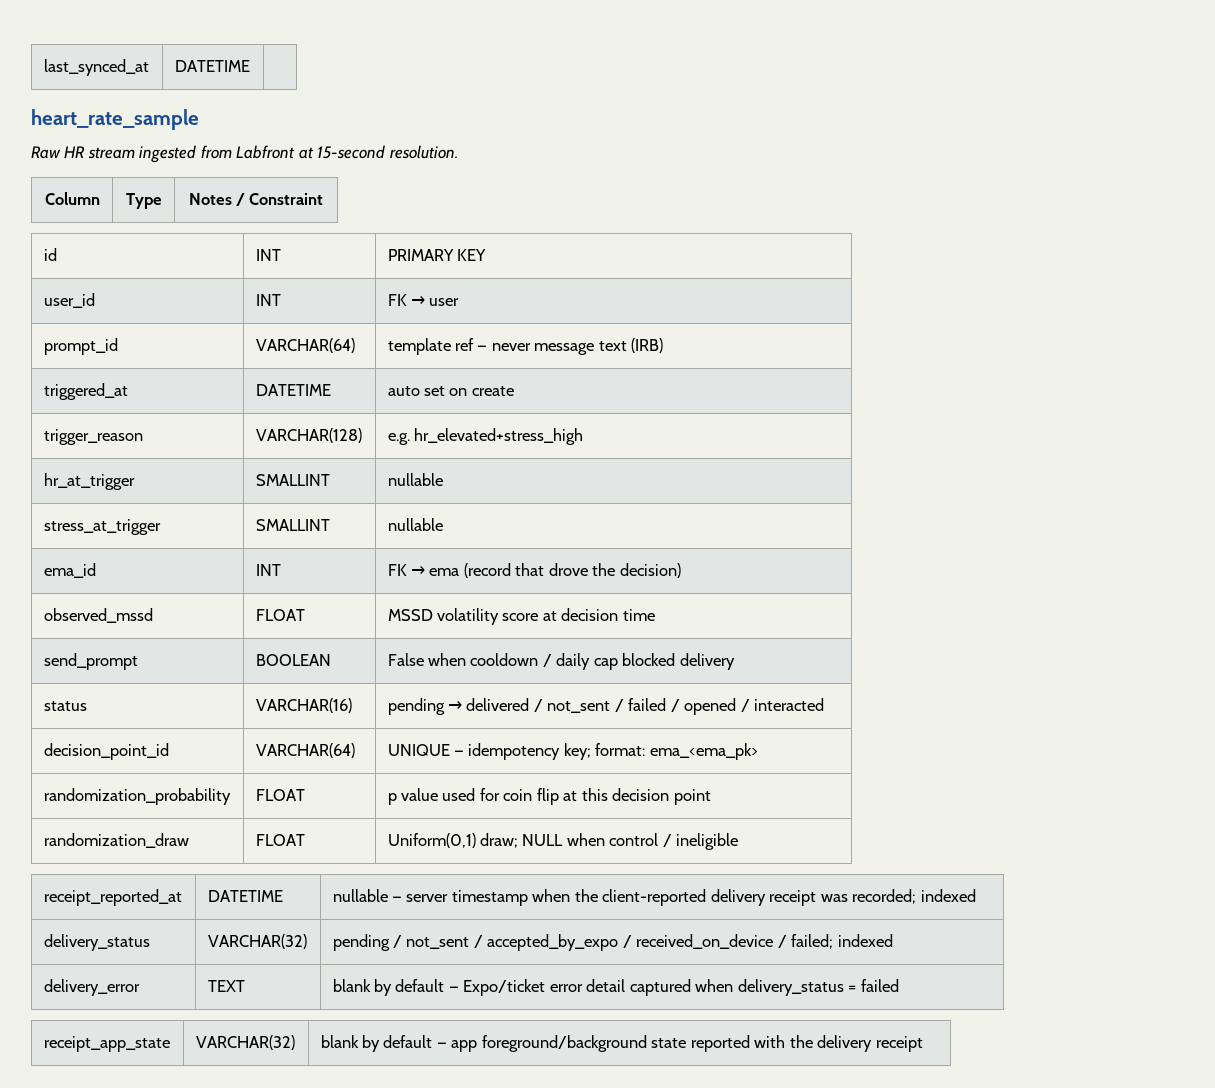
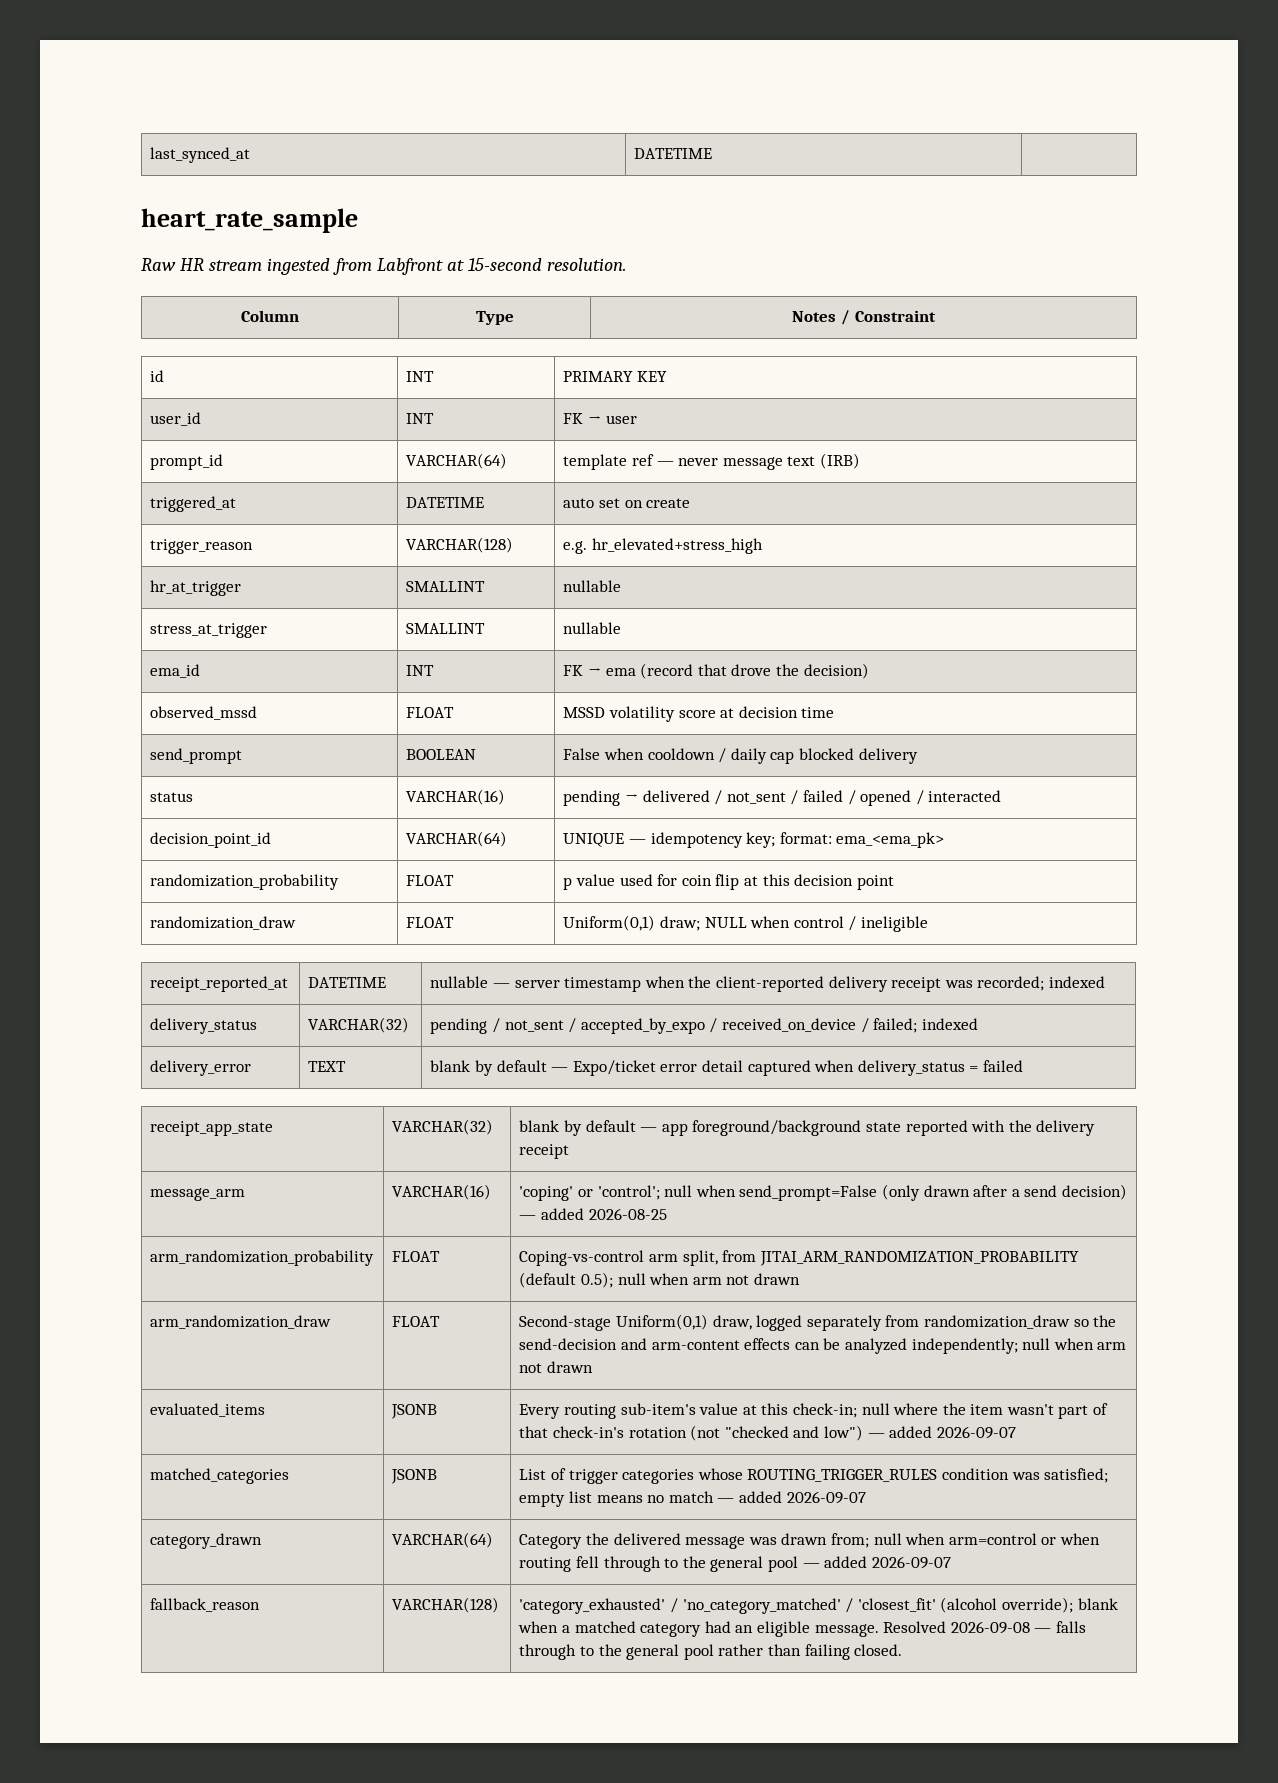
(923, 1044) none -> [150,1188,246,1201] [392,1184,492,1200] [519,1184,1127,1201] [519,1208,667,1220] [150,1250,375,1266] [392,1251,441,1262] [519,1250,1079,1266] [519,1272,800,1288] [150,1315,332,1329] [392,1316,441,1327] [519,1314,1117,1331] [519,1338,1127,1354] [519,1361,593,1373] [150,1403,266,1417] [391,1404,438,1419] [519,1403,1109,1419] [519,1425,1016,1441] [150,1468,290,1484] [391,1469,438,1484] [519,1468,1109,1484] [519,1491,866,1507] [150,1533,263,1549] [392,1532,494,1548] [519,1533,1100,1549] [519,1556,951,1572] [150,1598,261,1612] [392,1597,500,1613] [519,1597,1118,1614] [518,1621,1086,1637] [519,1644,903,1660] // message_arm | VARCHAR(16) | 'coping' or 'control'; null when send_prompt=False (only drawn after a send decision) — added 2026-08-25 // arm_randomization_probability | FLOAT | Coping-vs-control arm split, from JITAI_ARM_RANDOMIZATION_PROBABILITY (default 0.5); null when arm not drawn // arm_randomization_draw | FLOAT | Second-stage Uniform(0,1) draw, logged separately from randomization_draw so the send-decision and arm-content effects can be analyzed independently; null when arm not drawn // evaluated_items | JSONB | Every routing sub-item's value at this check-in; null where the item wasn't part of that check-in's rotation (not "checked and low") — added 2026-09-07 // matched_categories | JSONB | List of trigger categories whose ROUTING_TRIGGER_RULES condition was satisfied; empty list means no match — added 2026-09-07 // category_drawn | VARCHAR(64) | Category the delivered message was drawn from; null when arm=control or when routing fell through to the general pool — added 2026-09-07 // fallback_reason | VARCHAR(128) | 'category_exhausted' / 'no_category_matched' / 'closest_fit' (alcohol override); blank when a matched category had an eligible message. Resolved 2026-09-08 — falls through to the general pool rather than failing closed.

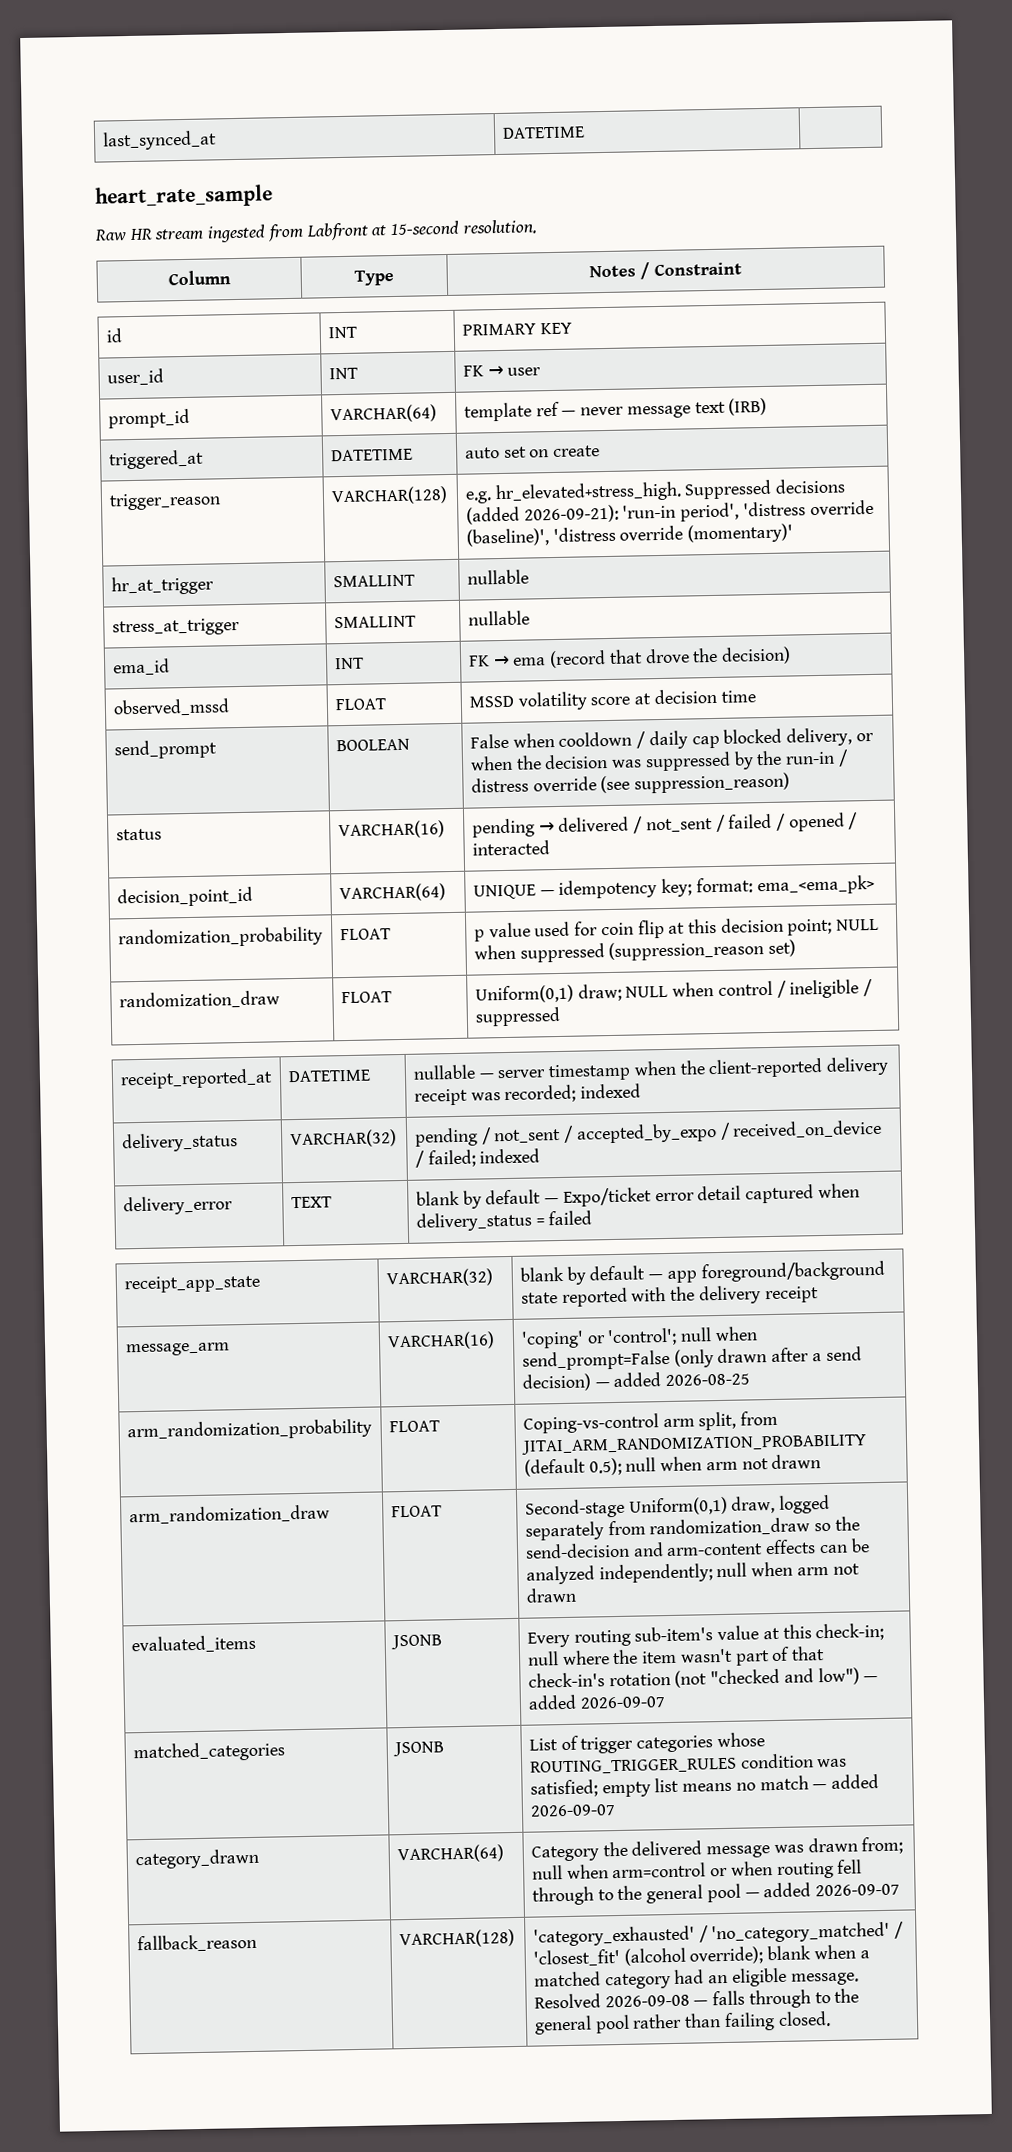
[591,538,763,554] hr_elevated+stress_high -> [494,478,846,504] [465,499,874,525] [465,523,794,547] hr_elevated+stress_high. Suppressed decisions (added 2026-09-21): 'run-in period', 'distress override (baseline)', 'distress override (momentary)'
[858,748,918,764] delivery -> [786,727,874,747] [469,749,849,772] [470,772,791,794] delivery, or when the decision was suppressed by the run-in / distress override (see suppression_reason)
[856,875,894,890] point -> [787,918,880,936] [473,939,797,963] point; NULL when suppressed (suppression_reason set)
(928, 924) none -> [863,978,874,997] [474,1006,561,1027] / suppressed

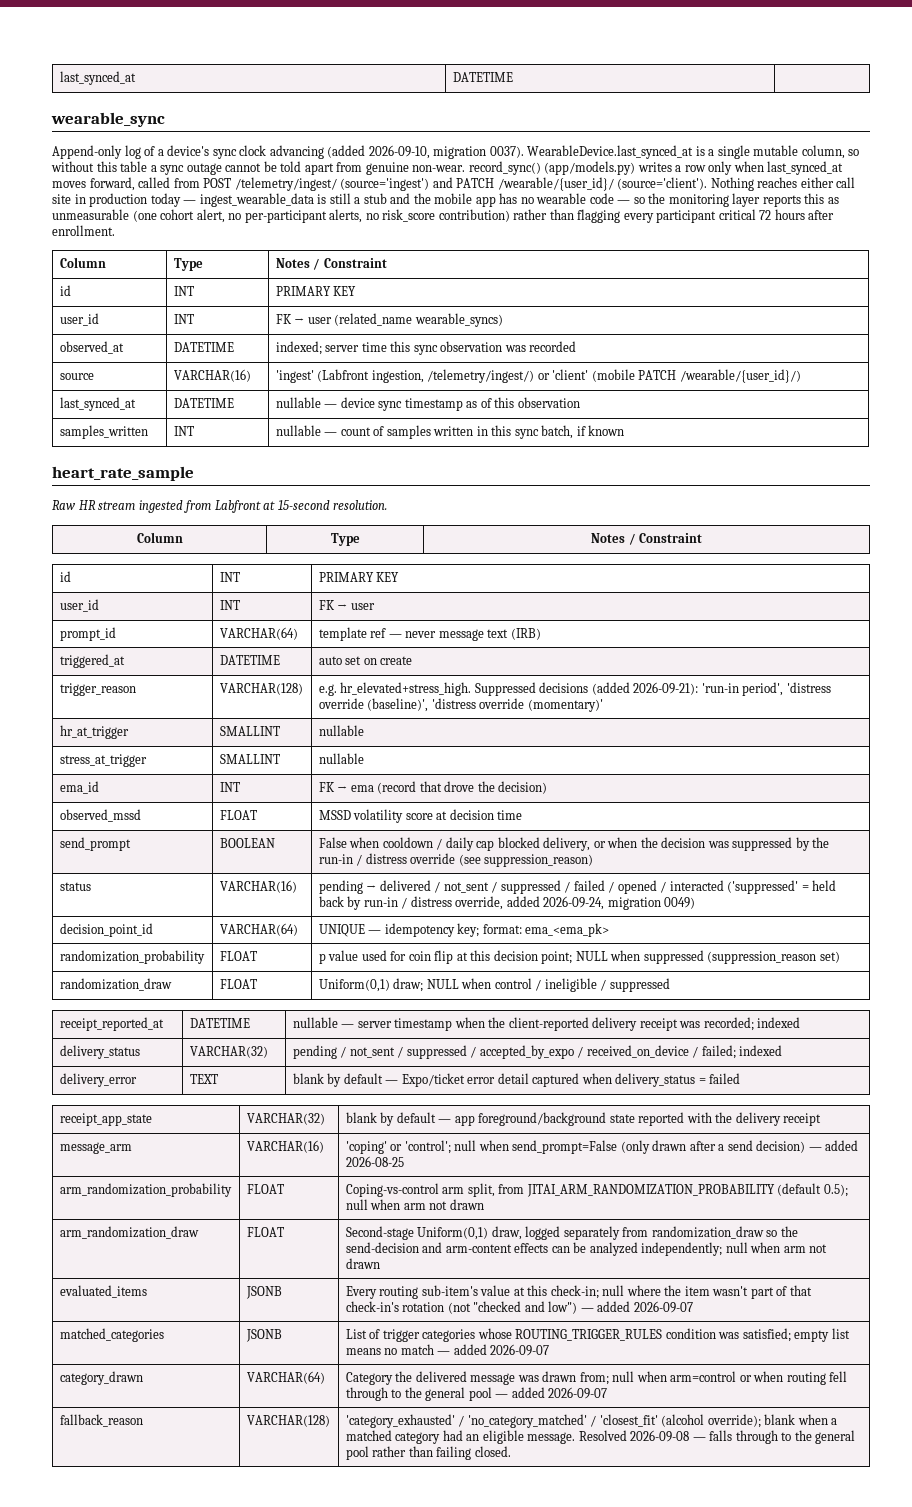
[101,130,217,151] [501,126,585,139] last_synced_at | DATETIME | -> [59,71,136,85] [452,72,513,82] [51,112,165,127] [52,145,860,159] [51,161,844,175] [52,177,856,191] [52,193,839,207] [52,209,835,223] [52,225,115,236] [59,257,106,268] [173,258,203,271] [275,258,387,270] [59,285,71,296] [173,286,194,296] [275,286,357,296] [59,313,99,326] [173,314,194,324] [275,313,503,327] [59,341,124,354] [173,342,234,352] [275,341,577,355] [59,373,94,380] [173,369,251,382] [275,369,801,383] [59,397,136,411] [173,398,234,408] [275,397,580,411] [59,425,148,439] [173,426,194,436] [275,425,625,439] last_synced_at | DATETIME | // wearable_sync // Append-only log of a device's sync clock advancing (added 2026-09-10, migration 0037). WearableDevice.last_synced_at is a single mutable column, so without this table a sync outage cannot be told apart from genuine non-wear. record_sync() (app/models.py) writes a row only when last_synced_at moves forward, called from POST /telemetry/ingest/ (source='ingest') and PATCH /wearable/{user_id}/ (source='client'). Nothing reaches either call site in production today — ingest_wearable_data is still a stub and the mobile app has no wearable code — so the monitoring layer reports this as unmeasurable (one cohort alert, no per-participant alerts, no risk_score contribution) rather than flagging every participant critical 72 hours after enrollment. // Column | Type | Notes / Constraint // id | INT | PRIMARY KEY // user_id | INT | FK → user (related_name wearable_syncs) // observed_at | DATETIME | indexed; server time this sync observation was recorded // source | VARCHAR(16) | 'ingest' (Labfront ingestion, /telemetry/ingest/) or 'client' (mobile PATCH /wearable/{user_id}/) // last_synced_at | DATETIME | nullable — device sync timestamp as of this observation // samples_written | INT | nullable — count of samples written in this sync batch, if known
(726, 823) none -> [500,880,571,894] suppressed /
(550, 848) none -> [727,880,837,894] [318,896,696,910] ('suppressed' = held back by run-in / distress override, added 2026-09-24, migration 0049)
(575, 1134) none -> [406,1045,477,1059] suppressed /

